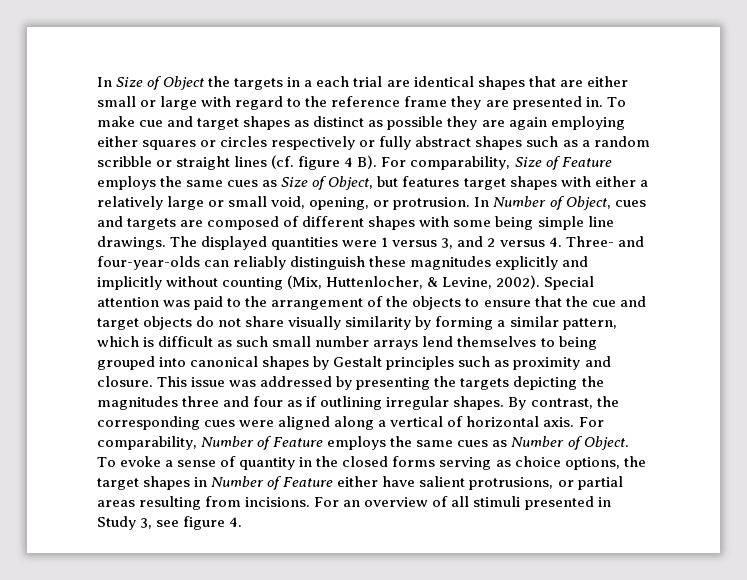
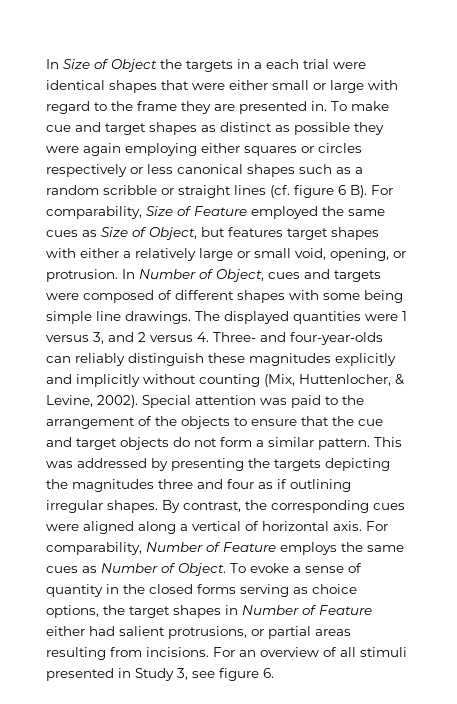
[386,80,410,87] are -> [333,62,366,69] were
[559,80,583,87] are -> [192,83,225,90] were
[331,96,401,107] reference -> (133, 106) none
[481,120,505,127] are -> [46,146,79,153] were
[379,136,472,150] fully abstract -> [147,164,243,174] less canonical
[344,157,354,167] 4 -> [338,185,346,195] 6
[97,176,156,190] employs -> [251,206,318,219] employed
[180,220,204,227] are -> [46,293,79,300] were
[245,316,617,330] [97,336,597,350] [97,356,611,370] [97,376,226,387] share visually similarity by forming a similar pattern, which is difficult as such small number arrays lend themselves to being grouped into canonical shapes by Gestalt principles such as proximity and closure. This issue -> [220,437,402,450] form a similar pattern. This
[382,476,416,487] have -> [89,626,115,636] had
[229,517,243,527] 4. -> [263,668,274,678] 6.

